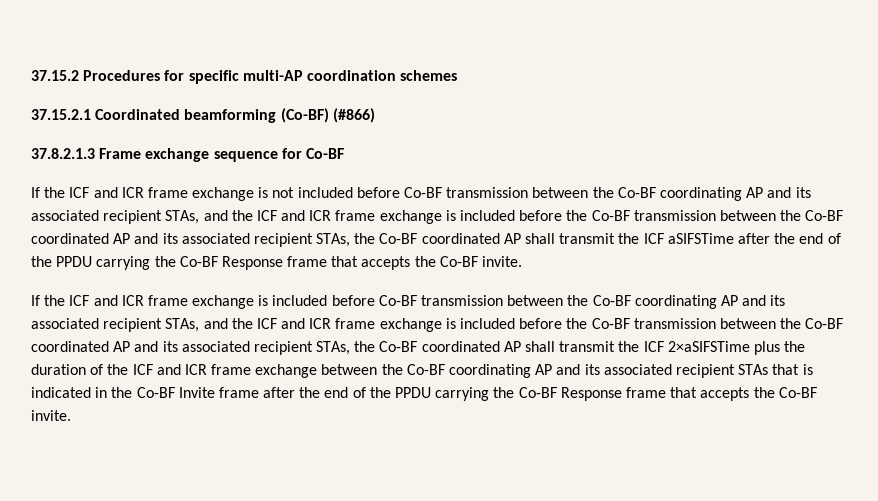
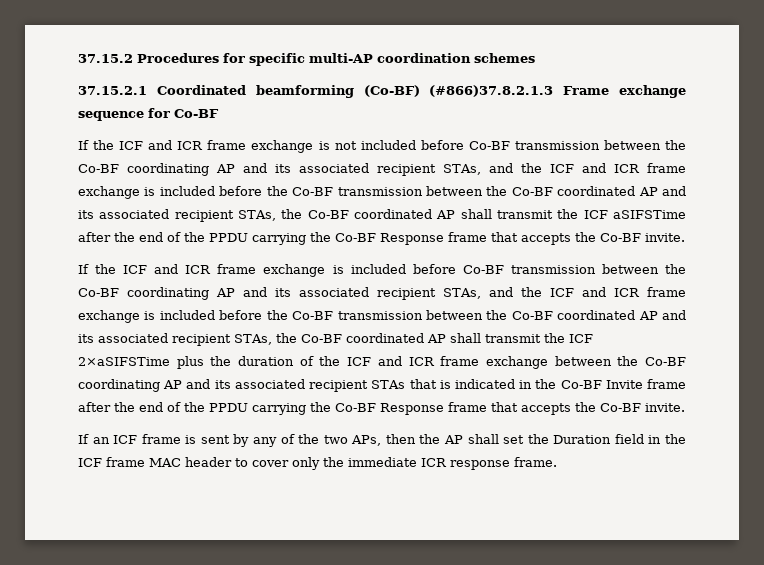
[332,108,375,123] [31,148,95,159] (#866) // 37.8.2.1.3 -> [429,85,554,97] (#866)37.8.2.1.3
(71, 415) none -> [78,434,686,447] [78,457,557,470] // If an ICF frame is sent by any of the two APs, then the AP shall set the Duration field in the ICF frame MAC header to cover only the immediate ICR response frame.

